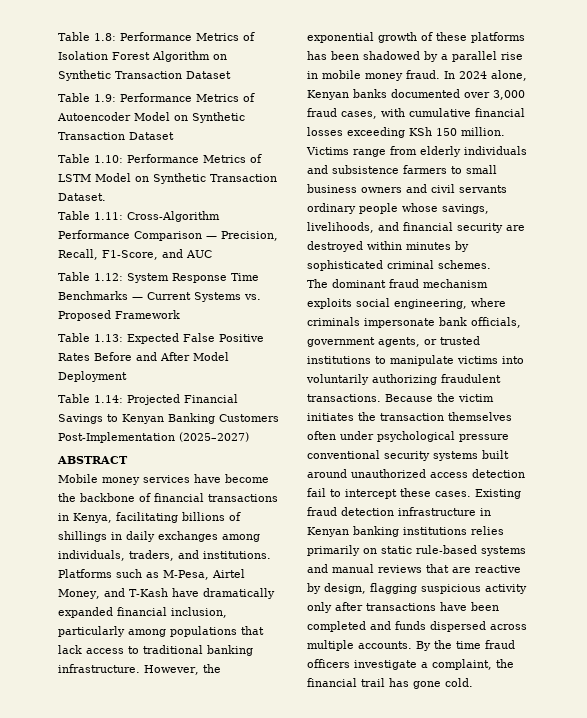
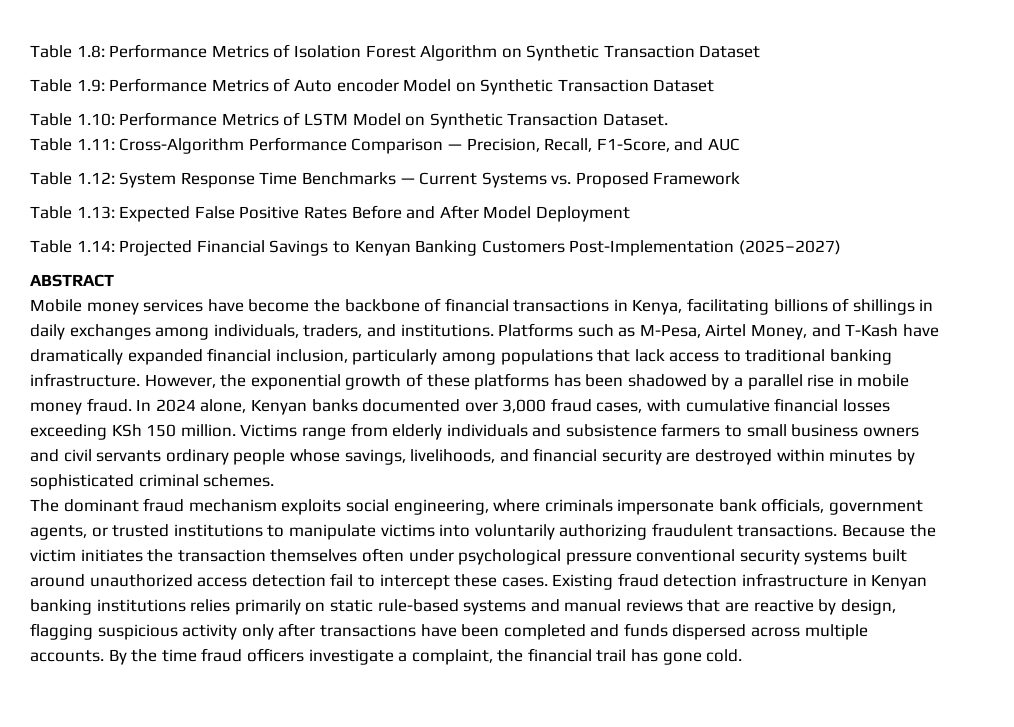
[57,112,131,121] Autoencoder -> [293,79,399,92] Auto encoder

